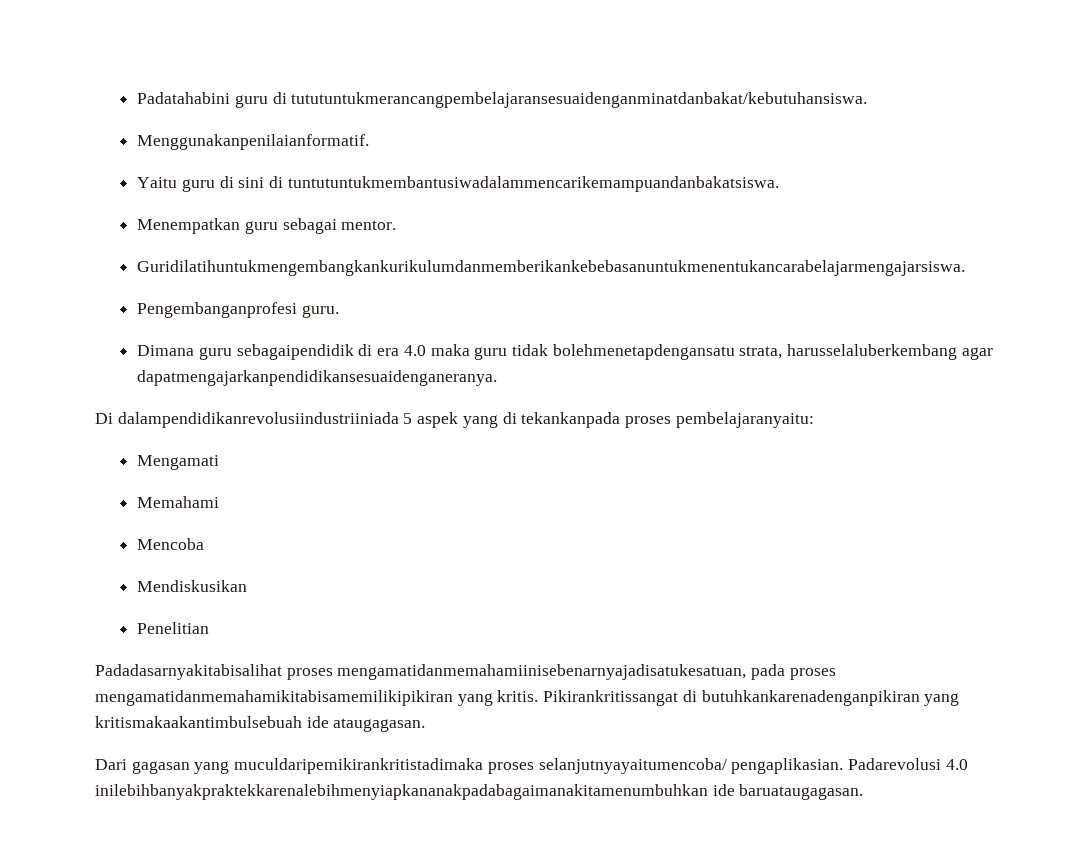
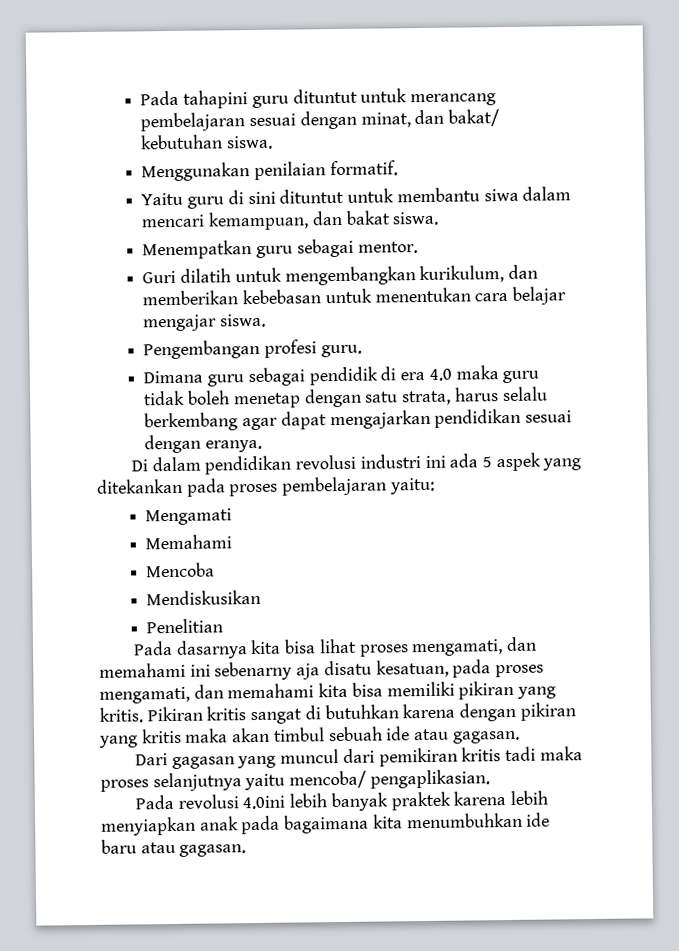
[137,92,868,108] [137,134,370,150] [137,176,779,192] [137,218,397,234] [137,260,966,276] [137,302,298,318] Padatahabini guru di tututuntukmerancangpembelajaransesuaidenganminatdanbakat/kebutuhansiswa. // Menggunakanpenilaianformatif. // Yaitu guru di sini di tuntutuntukmembantusiwadalammencarikemampuandanbakatsiswa. // Menempatkan guru sebagai mentor. // Guridilatihuntukmengembangkankurikulumdanmemberikankebebasanuntukmenentukancarabelajarmengajarsiswa. // Pengembanganprofesi -> [140,88,497,109] [140,109,501,132] [140,134,274,150] [141,160,398,182] [141,186,572,209] [141,210,440,231] [142,238,418,260] [142,264,539,286] [142,286,567,306] [143,313,267,332] [143,339,318,360] Pada tahapini guru dituntut untuk merancang pembelajaran sesuai dengan minat, dan bakat/ kebutuhan siswa. // Menggunakan penilaian formatif. // Yaitu guru di sini dituntut untuk membantu siwa dalam mencari kemampuan, dan bakat siswa. // Menempatkan guru sebagai mentor. // Guri dilatih untuk mengembangkan kurikulum, dan memberikan kebebasan untuk menentukan cara belajar mengajar siswa. // Pengembangan profesi
[236,344,354,360] sebagaipendidik -> [247,366,378,387] sebagai pendidik
[552,344,993,360] [137,370,498,386] [95,412,814,428] bolehmenetapdengansatu strata, harusselaluberkembang agar dapatmengajarkanpendidikansesuaidenganeranya. // Di dalampendidikanrevolusiindustriiniada 5 aspek yang di tekankanpada proses pembelajaranyaitu: -> [187,386,548,409] [144,408,573,432] [144,434,263,454] [130,452,582,475] [97,476,435,497] boleh menetap dengan satu strata, harus selalu berkembang agar dapat mengajarkan pendidikan sesuai dengan eranya. // Di dalam pendidikan revolusi industri ini ada 5 aspek yang ditekankan pada proses pembelajaran yaitu:
[95,664,836,680] [95,690,960,706] [95,716,426,732] [95,758,968,774] [95,784,864,800] Padadasarnyakitabisalihat proses mengamatidanmemahamiinisebenarnyajadisatukesatuan, pada proses mengamatidanmemahamikitabisamemilikipikiran yang kritis. Pikirankritissangat di butuhkankarenadenganpikiran yang kritismakaakantimbulsebuah ide ataugagasan. // Dari gagasan yang muculdaripemikirankritistadimaka proses selanjutnyayaitumencoba/ pengaplikasian. Padarevolusi 4.0 inilebihbanyakpraktekkarenalebihmenyiapkananakpadabagaimanakitamenumbuhkan ide baruataugagasan. -> [132,636,537,659] [99,659,545,681] [99,680,557,704] [99,702,576,725] [99,726,520,748] [134,746,583,770] [100,769,490,792] [134,790,548,812] [101,812,551,836] [101,839,247,857] Pada dasarnya kita bisa lihat proses mengamati, dan memahami ini sebenarny aja disatu kesatuan, pada proses mengamati, dan memahami kita bisa memiliki pikiran yang kritis. Pikiran kritis sangat di butuhkan karena dengan pikiran yang kritis maka akan timbul sebuah ide atau gagasan. // Dari gagasan yang muncul dari pemikiran kritis tadi maka proses selanjutnya yaitu mencoba/ pengaplikasian. // Pada revolusi 4.0ini lebih banyak praktek karena lebih menyiapkan anak pada bagaimana kita menumbuhkan ide baru atau gagasan.

